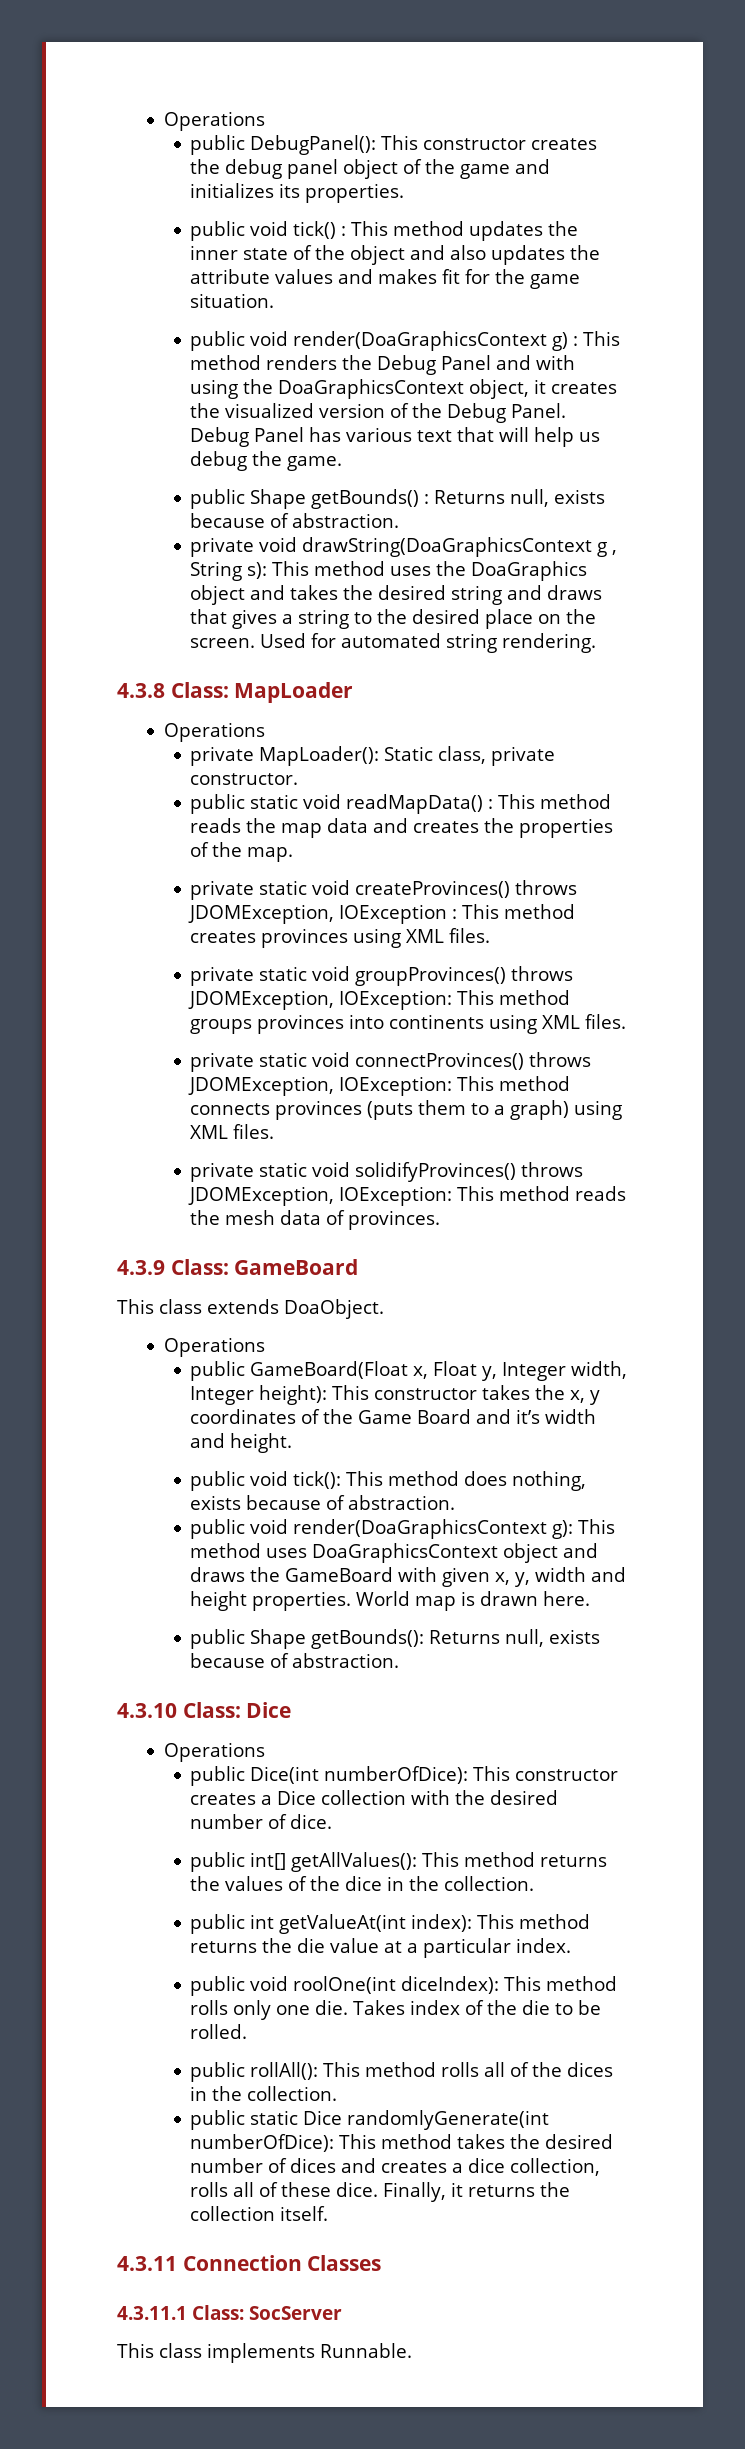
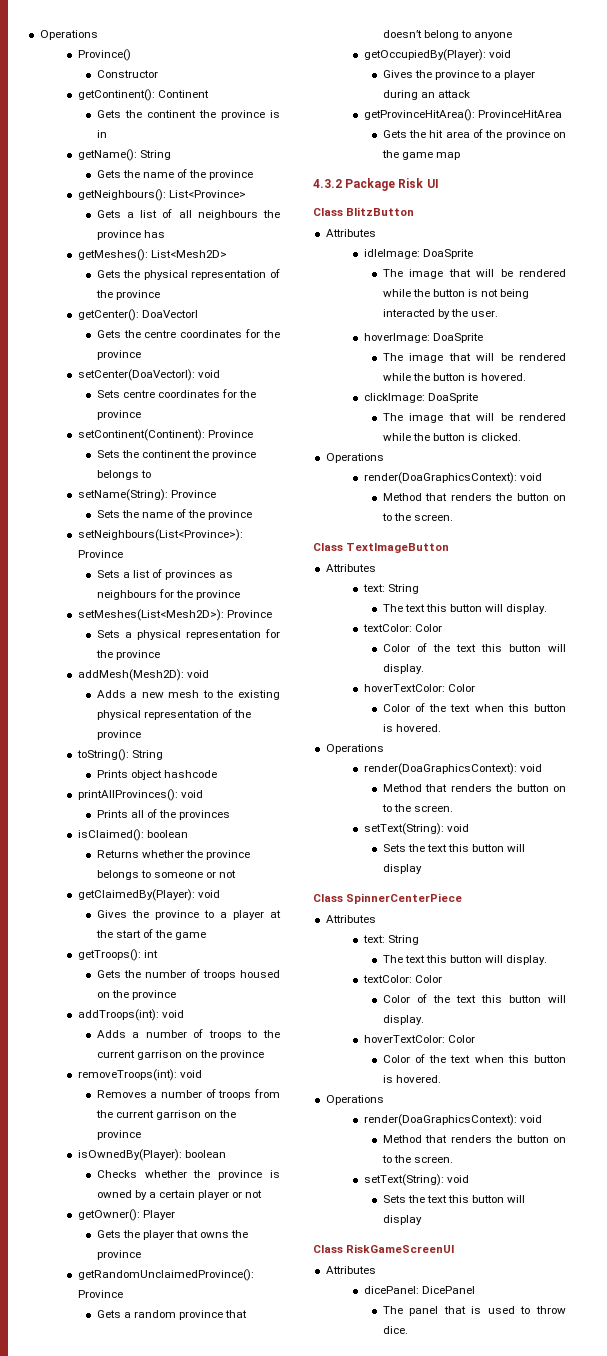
[163,111,265,131] [190,135,598,155] [190,159,551,179] [190,183,405,203] [190,221,579,241] [190,245,601,265] [190,269,581,289] [190,293,275,308] [190,331,621,351] [190,355,576,375] [190,379,618,399] [190,403,567,423] [190,427,601,447] [190,451,343,471] [190,489,606,509] [190,513,400,528] [190,537,618,557] [190,561,588,581] [190,585,603,605] [190,609,597,629] [190,633,597,653] [117,682,354,703] [163,722,265,742] [190,746,556,766] [190,773,299,785] [190,794,612,814] [190,818,614,838] [190,842,294,862] [190,880,578,900] [188,904,576,924] [190,928,491,948] [190,966,574,986] [188,990,571,1010] [190,1014,627,1034] [190,1052,592,1072] [188,1076,571,1096] [190,1100,623,1120] [190,1124,275,1139] [190,1162,584,1182] [188,1186,627,1206] [190,1210,441,1230] [117,1259,359,1275] [117,1299,384,1319] [163,1337,265,1357] [190,1361,628,1381] [190,1385,601,1405] [190,1409,597,1424] [190,1433,293,1453] [190,1471,587,1491] [190,1495,456,1510] [190,1519,616,1539] [190,1543,599,1563] [190,1567,627,1587] [190,1591,591,1611] [190,1629,601,1649] [190,1653,400,1668] [117,1702,292,1718] [163,1742,265,1762] [190,1766,619,1786] [190,1790,559,1805] [190,1814,333,1829] [190,1852,608,1872] [190,1876,535,1891] [190,1914,591,1934] [190,1938,572,1958] [190,1976,618,1996] [190,2000,602,2020] [190,2024,248,2039] [190,2062,614,2082] [190,2086,338,2101] [190,2110,550,2130] [190,2134,614,2152] [190,2158,601,2176] [190,2182,571,2202] [190,2206,329,2221] [117,2255,382,2271] [117,2305,342,2320] [117,2343,412,2363] Operations // public DebugPanel(): This constructor creates the debug panel object of the game and initializes its properties. // public void tick() : This method updates the inner state of the object and also updates the attribute values and makes fit for the game situation. // public void render(DoaGraphicsContext g) : This method renders the Debug Panel and with using the DoaGraphicsContext object, it creates the visualized version of the Debug Panel. Debug Panel has various text that will help us debug the game. // public Shape getBounds() : Returns null, exists because of abstraction. // private void drawString(DoaGraphicsContext g , String s): This method uses the DoaGraphics object and takes the desired string and draws that gives a string to the desired place on the screen. Used for automated string rendering. // 4.3.8 Class: MapLoader // Operations // private MapLoader(): Static class, private constructor. // public static void readMapData() : This method reads the map data and creates the properties of the map. // private static void createProvinces() throws JDOMException, IOException : This method creates provinces using XML files. // private static void groupProvinces() throws JDOMException, IOException: This method groups provinces into continents using XML files. // private static void connectProvinces() throws JDOMException, IOException: This method connects provinces (puts them to a graph) using XML files. // private static void solidifyProvinces() throws JDOMException, IOException: This method reads the mesh data of provinces. // 4.3.9 Class: GameBoard // This class extends DoaObject. // Operations // public GameBoard(Float x, Float y, Integer width, Integer height): This constructor takes the x, y coordinates of the Game Board and it’s width and height. // public void tick(): This method does nothing, exists because of abstraction. // public void render(DoaGraphicsContext g): This method uses DoaGraphicsContext object and draws the GameBoard with given x, y, width and height properties. World map is drawn here. // public Shape getBounds(): Returns null, exists because of abstraction. // 4.3.10 Class: Dice // Operations // public Dice(int numberOfDice): This constructor creates a Dice collection with the desired number of dice. // public int[] getAllValues(): This method returns the values of the dice in the collection. // public int getValueAt(int index): This method returns the die value at a particular index. // public void roolOne(int diceIndex): This method rolls only one die. Takes index of the die to be rolled. // public rollAll(): This method rolls all of the dices in the collection. // public static Dice randomlyGenerate(int numberOfDice): This method takes the desired number of dices and creates a dice collection, rolls all of these dice. Finally, it returns the collection itself. // 4.3.11 Connection Classes // 4.3.11.1 Class: SocServer // This class implements Runnable. -> [39,30,98,40] [77,49,131,61] [96,70,158,78] [77,89,209,101] [96,110,280,120] [96,130,107,138] [77,149,171,161] [96,169,254,180] [77,189,246,201] [96,209,280,220] [96,230,165,240] [77,249,227,261] [96,269,280,280] [95,290,160,300] [77,309,198,321] [96,329,280,338] [96,350,141,360] [77,369,220,381] [96,389,257,398] [96,410,141,420] [77,429,253,441] [96,450,257,460] [96,470,151,480] [77,489,216,501] [96,509,253,520] [77,529,243,541] [77,550,123,558] [96,569,234,580] [96,589,241,600] [77,609,272,621] [96,629,280,640] [95,650,160,660] [77,669,209,681] [96,690,280,700] [96,709,252,720] [96,730,141,740] [76,749,163,761] [96,770,218,780] [77,789,203,801] [96,809,231,820] [77,829,188,841] [96,850,251,860] [96,870,237,880] [77,889,220,901] [96,910,281,920] [95,929,207,940] [77,949,158,961] [96,969,280,980] [96,990,177,1000] [77,1009,184,1021] [96,1029,280,1040] [96,1050,265,1060] [77,1069,202,1081] [96,1089,280,1100] [95,1110,237,1120] [96,1130,141,1140] [77,1149,226,1161] [96,1170,280,1180] [96,1190,263,1200] [77,1209,175,1221] [96,1230,249,1240] [96,1250,141,1260] [77,1269,254,1281] [77,1290,123,1298] [96,1310,248,1320] [382,30,513,40] [363,49,511,61] [382,70,536,80] [382,90,471,100] [363,109,562,121] [382,129,566,140] [381,150,461,160] [313,178,439,191] [313,207,415,216] [325,229,376,237] [363,249,473,259] [382,269,566,279] [382,289,530,299] [382,309,499,319] [363,333,483,343] [382,353,566,363] [382,373,527,381] [363,393,478,403] [382,413,566,423] [382,433,522,441] [325,453,384,463] [363,472,542,484] [382,493,566,501] [381,513,454,521] [313,543,450,553] [325,564,376,572] [362,584,419,594] [382,604,548,614] [362,624,442,632] [382,643,566,652] [382,664,424,674] [363,684,475,692] [382,703,566,712] [382,724,441,732] [325,744,384,754] [363,763,542,775] [382,784,566,792] [381,804,454,812] [363,823,469,835] [382,844,526,852] [382,864,422,874] [313,893,463,904] [325,915,376,923] [362,935,419,945] [382,955,548,965] [362,975,442,983] [382,994,566,1003] [382,1015,424,1025] [363,1035,475,1043] [382,1054,566,1063] [382,1075,441,1083] [325,1095,384,1105] [363,1114,542,1126] [382,1135,566,1143] [381,1155,454,1163] [363,1174,469,1186] [382,1195,526,1203] [382,1215,422,1225] [313,1244,455,1253] [325,1266,376,1274] [363,1286,475,1294] [382,1306,566,1316] [382,1326,408,1334] Operations // Province() // Constructor // getContinent(): Continent // Gets the continent the province is in // getName(): String // Gets the name of the province // getNeighbours(): List<Province> // Gets a list of all neighbours the province has // getMeshes(): List<Mesh2D> // Gets the physical representation of the province // getCenter(): DoaVectorI // Gets the centre coordinates for the province // setCenter(DoaVectorI): void // Sets centre coordinates for the province // setContinent(Continent): Province // Sets the continent the province belongs to // setName(String): Province // Sets the name of the province // setNeighbours(List<Province>): Province // Sets a list of provinces as neighbours for the province // setMeshes(List<Mesh2D>): Province // Sets a physical representation for the province // addMesh(Mesh2D): void // Adds a new mesh to the existing physical representation of the province // toString(): String // Prints object hashcode // printAllProvinces(): void // Prints all of the provinces // isClaimed(): boolean // Returns whether the province belongs to someone or not // getClaimedBy(Player): void // Gives the province to a player at the start of the game // getTroops(): int // Gets the number of troops housed on the province // addTroops(int): void // Adds a number of troops to the current garrison on the province // removeTroops(int): void // Removes a number of troops from the current garrison on the province // isOwnedBy(Player): boolean // Checks whether the province is owned by a certain player or not // getOwner(): Player // Gets the player that owns the province // getRandomUnclaimedProvince(): Province // Gets a random province that doesn’t belong to anyone // getOccupiedBy(Player): void // Gives the province to a player during an attack // getProvinceHitArea(): ProvinceHitArea // Gets the hit area of the province on the game map // 4.3.2 Package Risk UI // Class BlitzButton // Attributes // idleImage: DoaSprite // The image that will be rendered while the button is not being interacted by the user. // hoverImage: DoaSprite // The image that will be rendered while the button is hovered. // clickImage: DoaSprite // The image that will be rendered while the button is clicked. // Operations // render(DoaGraphicsContext): void // Method that renders the button on to the screen. // Class TextImageButton // Attributes // text: String // The text this button will display. // textColor: Color // Color of the text this button will display. // hoverTextColor: Color // Color of the text when this button is hovered. // Operations // render(DoaGraphicsContext): void // Method that renders the button on to the screen. // setText(String): void // Sets the text this button will display // Class SpinnerCenterPiece // Attributes // text: String // The text this button will display. // textColor: Color // Color of the text this button will display. // hoverTextColor: Color // Color of the text when this button is hovered. // Operations // render(DoaGraphicsContext): void // Method that renders the button on to the screen. // setText(String): void // Sets the text this button will display // Class RiskGameScreenUI // Attributes // dicePanel: DicePanel // The panel that is used to throw dice.

